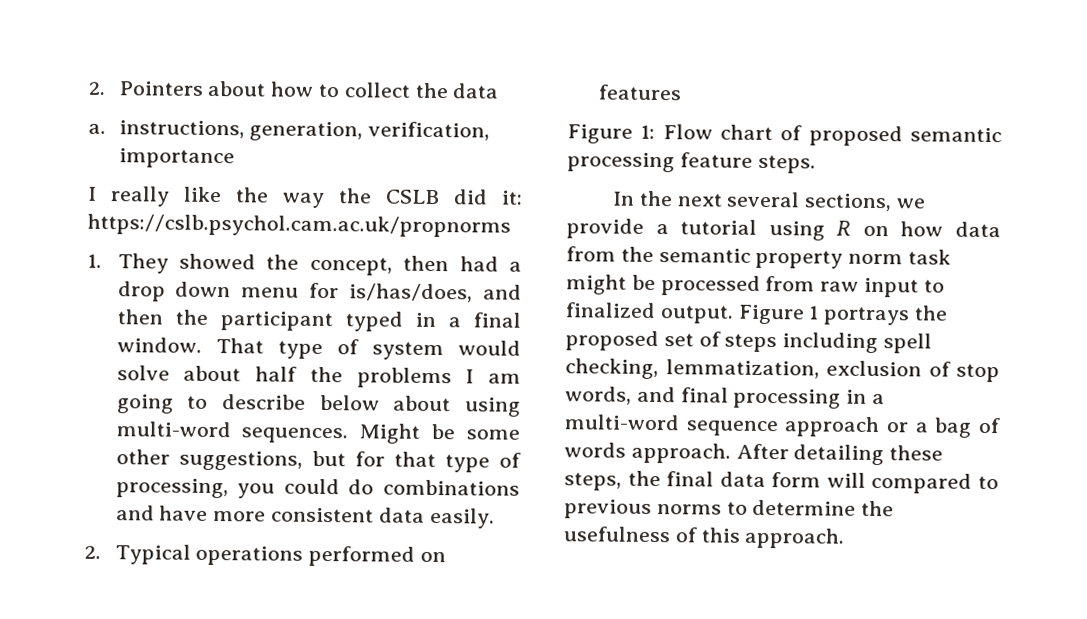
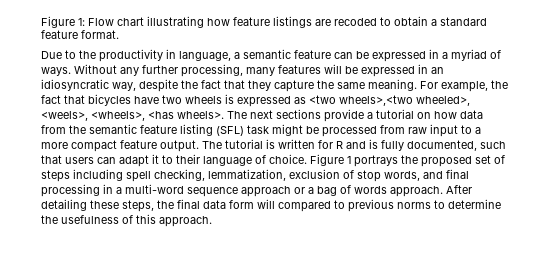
[88,80,500,99] [88,120,491,142] [118,148,235,169] [87,186,523,209] [87,213,511,238] [87,253,522,276] [117,281,523,303] [116,309,522,332] [116,337,521,361] [116,365,521,389] [116,394,521,417] [115,421,520,444] [115,449,522,473] [115,478,520,499] [115,505,495,529] [84,544,446,567] [597,84,682,101] [567,124,1002,147] [567,152,816,174] [611,190,926,212] 2. Pointers about how to collect the data // a. instructions, generation, verification, importance // I really like the way the CSLB did it: https://cslb.psychol.cam.ac.uk/propnorms // 1. They showed the concept, then had a drop down menu for is/has/does, and then the participant typed in a final window. That type of system would solve about half the problems I am going to describe below about using multi-word sequences. Might be some other suggestions, but for that type of processing, you could do combinations and have more consistent data easily. // 2. Typical operations performed on features // Figure 1: Flow chart of proposed semantic processing feature steps. // In the next several sections, we -> [41,16,487,28] [41,30,119,39] [41,49,501,62] [41,64,444,77] [41,79,508,92] [41,94,470,107] [41,109,321,121] Figure 1: Flow chart illustrating how feature listings are recoded to obtain a standard feature format. // Due to the productivity in language, a semantic feature can be expressed in a myriad of ways. Without any further processing, many features will be expressed in an idiosyncratic way, despite the fact that they capture the same meaning. For example, the fact that bicycles have two wheels is expressed as <two wheels>,<two wheeled>, <weels>, <wheels>, <has wheels>. The next sections
[768,220,852,241] using R -> (414, 114) none
[755,249,904,269] property norm -> [140,124,244,136] feature listing (SFL)
[565,302,734,324] finalized output. -> [475,127,481,134] [41,139,506,152] [41,154,307,167] a more compact feature output. The tutorial is written for R and is fully documented, such that users can adapt it to their language of choice.

